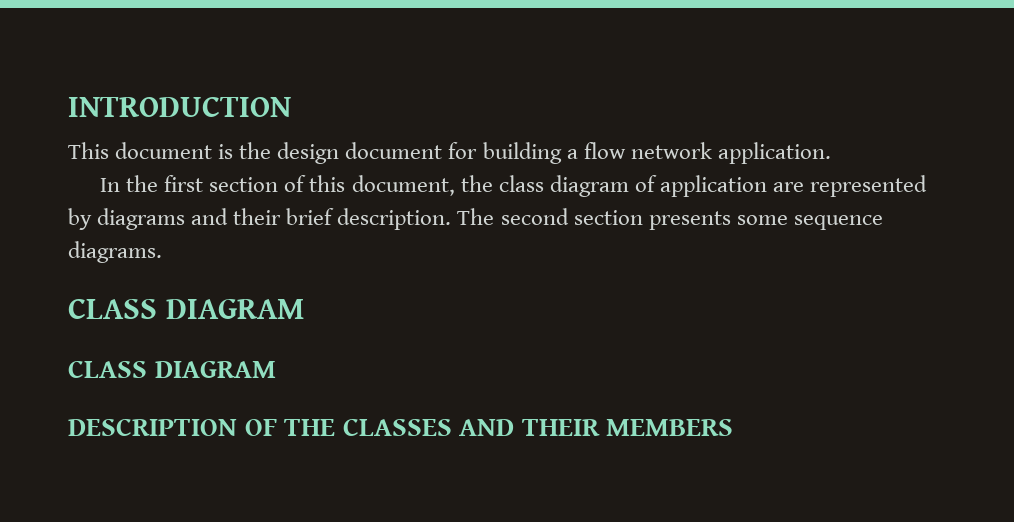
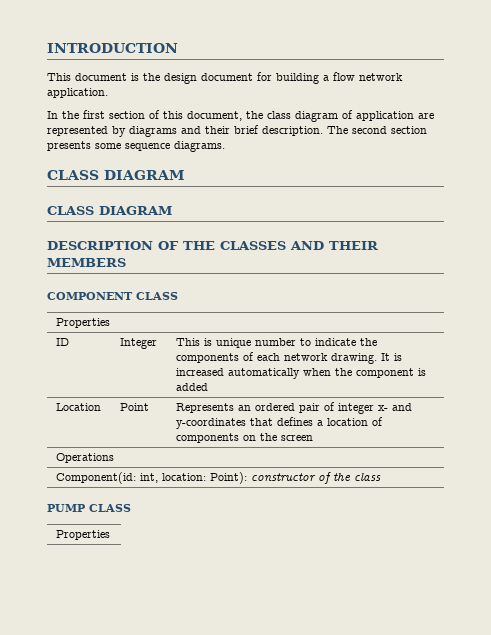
(734, 427) none -> [47,292,178,300] [56,318,111,328] [56,338,70,346] [120,338,158,349] [176,338,378,348] [176,352,403,364] [176,368,427,379] [176,383,209,391] [56,403,102,411] [120,403,150,411] [176,402,413,414] [176,417,384,429] [176,433,314,443] [56,453,115,463] [56,472,382,484] [47,504,131,512] [56,530,111,540] // COMPONENT CLASS // Properties // ID | Integer | This is unique number to indicate the components of each network drawing. It is increased automatically when the component is added // Location | Point | Represents an ordered pair of integer x- and y-coordinates that defines a location of components on the screen // Operations // Component(id: int, location: Point): constructor of the class // PUMP CLASS // Properties

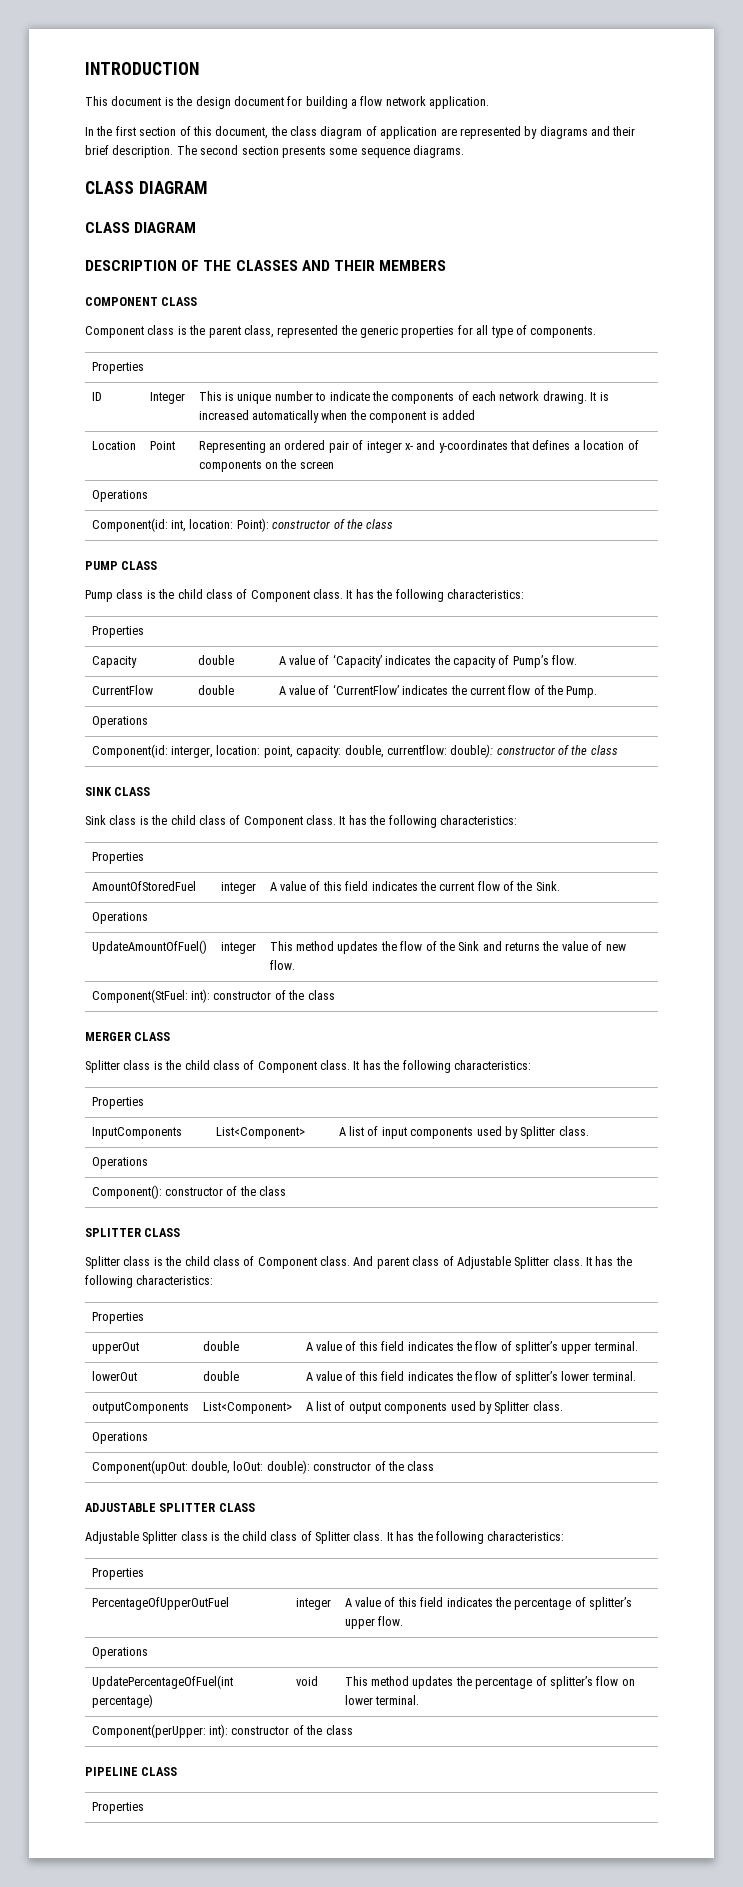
(178, 296) none -> [85,325,597,338] // Component class is the parent class, represented the generic properties for all type of components.
[176,403,235,413] Represents -> [198,441,266,453] Representing
(131, 508) none -> [85,589,524,602] [91,626,144,638] [91,656,137,668] [197,655,234,665] [278,654,578,668] [91,685,153,695] [197,685,234,695] [278,684,598,698] [91,716,148,728] [91,744,618,758] [85,787,151,796] [85,815,517,828] [91,852,144,864] [91,881,196,891] [220,882,256,894] [269,881,560,891] [91,912,148,924] [91,940,207,954] [220,942,256,954] [269,941,626,954] [269,960,295,970] [91,989,335,1003] [85,1032,171,1041] [85,1060,531,1073] [91,1097,144,1109] [91,1127,182,1139] [215,1127,305,1139] [338,1126,589,1139] [91,1157,148,1169] [91,1185,287,1199] [85,1228,181,1237] [85,1256,632,1269] [85,1275,214,1288] [91,1312,144,1324] [91,1342,139,1354] [202,1341,239,1351] [305,1341,638,1354] [91,1371,137,1381] [202,1371,239,1381] [305,1371,636,1384] [91,1402,189,1414] [202,1402,292,1414] [305,1401,563,1414] [91,1432,148,1444] [91,1460,435,1474] [85,1503,255,1512] [85,1531,565,1544] [91,1568,144,1580] [91,1597,229,1610] [295,1598,331,1610] [344,1597,633,1610] [344,1616,404,1629] [91,1647,148,1659] [91,1675,233,1689] [91,1694,153,1708] [295,1676,318,1686] [344,1676,635,1689] [344,1695,420,1705] [91,1724,353,1738] [85,1767,178,1776] // Pump class is the child class of Component class. It has the following characteristics: // Properties // Capacity | double | A value of ‘Capacity’ indicates the capacity of Pump’s flow. // CurrentFlow | double | A value of ‘CurrentFlow’ indicates the current flow of the Pump. // Operations // Component(id: interger, location: point, capacity: double, currentflow: double): constructor of the class // SINK CLASS // Sink class is the child class of Component class. It has the following characteristics: // Properties // AmountOfStoredFuel | integer | A value of this field indicates the current flow of the Sink. // Operations // UpdateAmountOfFuel() | integer | This method updates the flow of the Sink and returns the value of new flow. // Component(StFuel: int): constructor of the class // MERGER CLASS // Splitter class is the child class of Component class. It has the following characteristics: // Properties // InputComponents | List<Component> | A list of input components used by Splitter class. // Operations // Component(): constructor of the class // SPLITTER CLASS // Splitter class is the child class of Component class. And parent class of Adjustable Splitter class. It has the following characteristics: // Properties // upperOut | double | A value of this field indicates the flow of splitter’s upper terminal. // lowerOut | double | A value of this field indicates the flow of splitter’s lower terminal. // outputComponents | List<Component> | A list of output components used by Splitter class. // Operations // Component(upOut: double, loOut: double): constructor of the class // ADJUSTABLE SPLITTER CLASS // Adjustable Splitter class is the child class of Splitter class. It has the following characteristics: // Properties // PercentageOfUpperOutFuel | integer | A value of this field indicates the percentage of splitter’s upper flow. // Operations // UpdatePercentageOfFuel(int percentage) | void | This method updates the percentage of splitter’s flow on lower terminal. // Component(perUpper: int): constructor of the class // PIPELINE CLASS

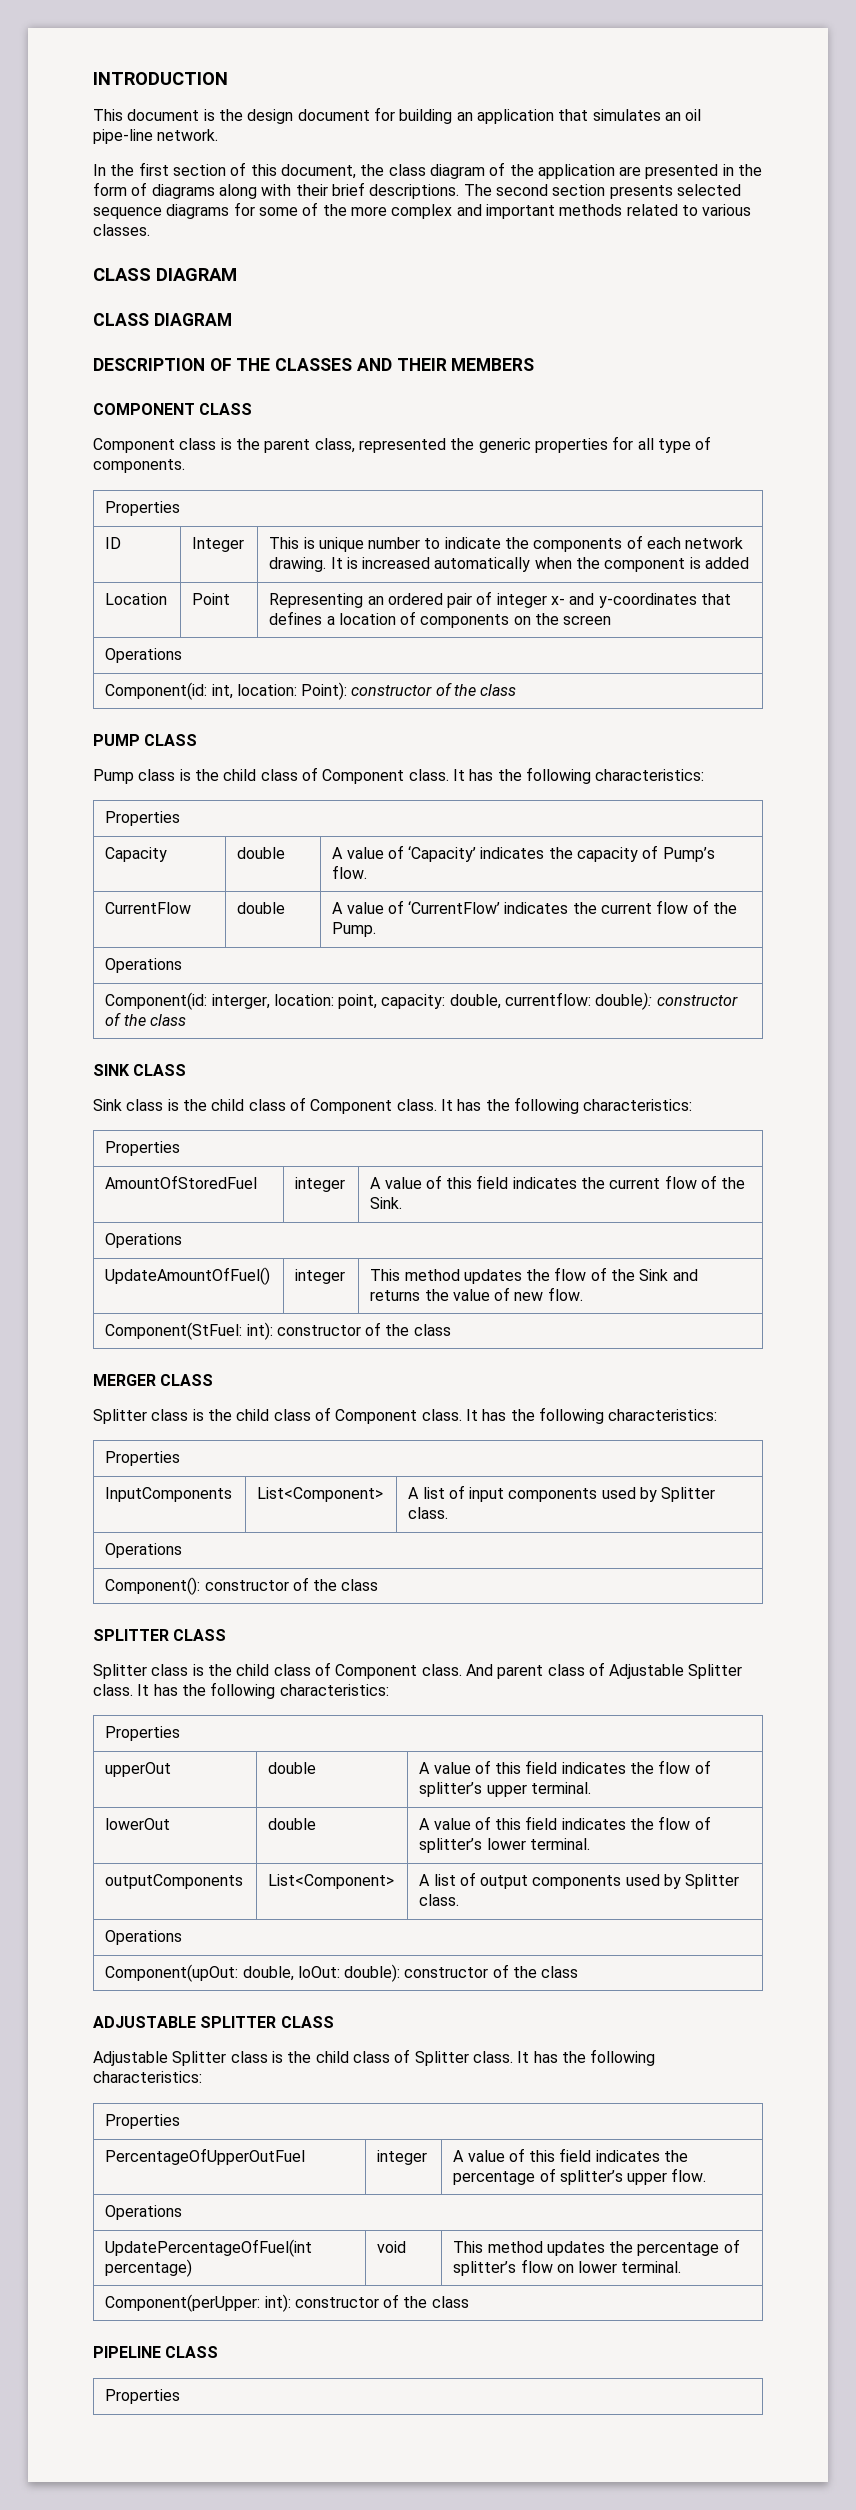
[351,96,490,109] a flow network application. -> [456,109,702,124] [93,129,219,144] an application that simulates an oil pipe-line network.
(377, 131) none -> [509,164,534,176] the
[459,126,610,139] represented by diagrams and -> [645,164,763,179] [93,182,292,199] presented in the form of diagrams along with
[112,145,174,158] description. -> [369,184,460,199] descriptions.
[329,145,464,158] some sequence diagrams. -> [676,184,741,196] [93,202,752,219] [93,224,150,236] selected sequence diagrams for some of the more complex and important methods related to various classes.

